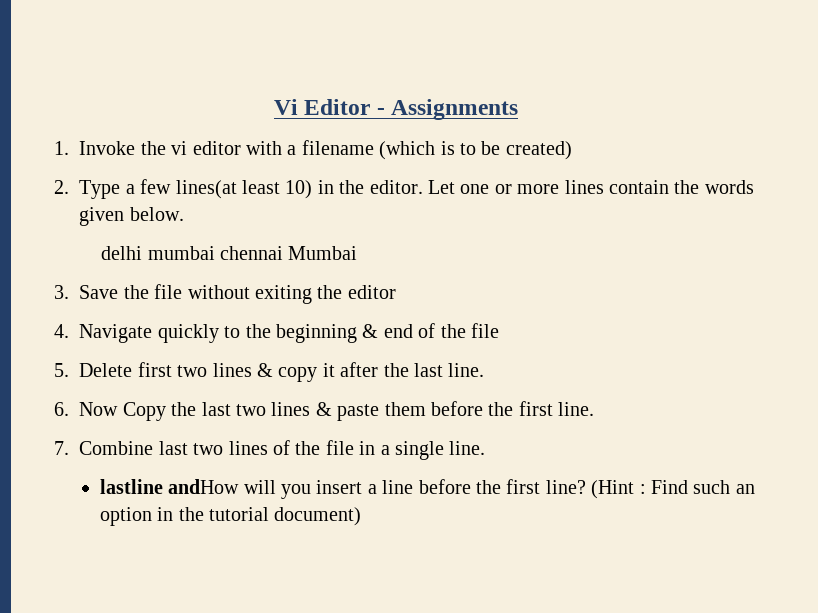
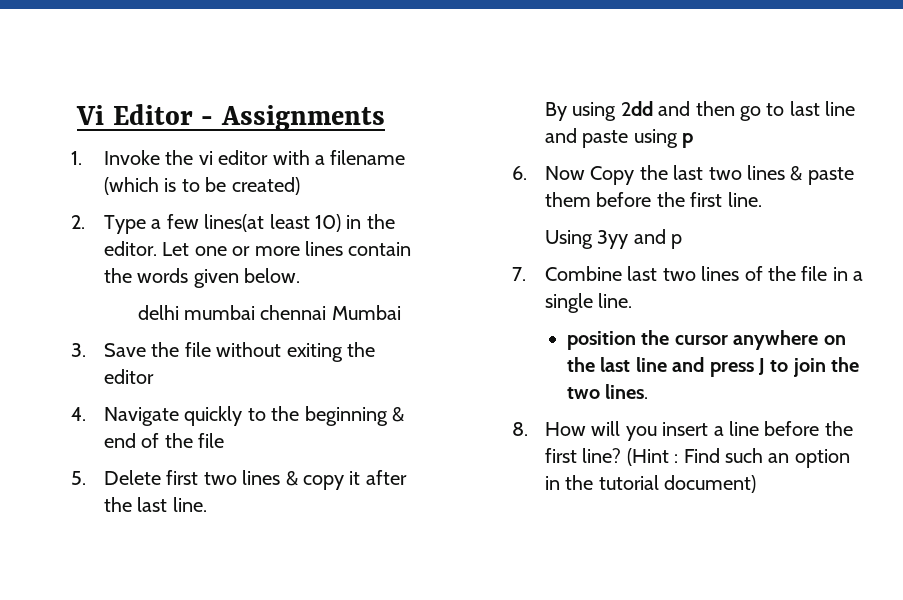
(485, 370) none -> [545,101,856,121] [545,128,694,148] // By using 2dd and then go to last line and paste using p
(595, 409) none -> [545,229,683,249] // Using 3yy and p
[99,479,240,494] lastline andHow -> [567,330,846,350] [567,357,860,377] [567,384,649,399] [511,422,587,436] position the cursor anywhere on the last line and press J to join the two lines. // 8. How

